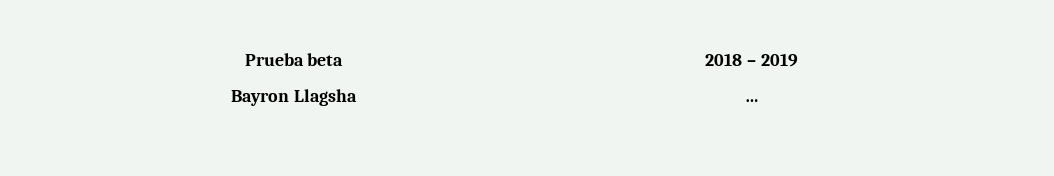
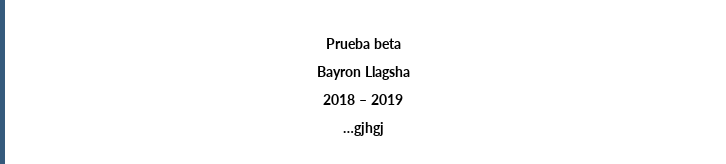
[744,99,759,102] … -> [342,122,384,136] …gjhgj

